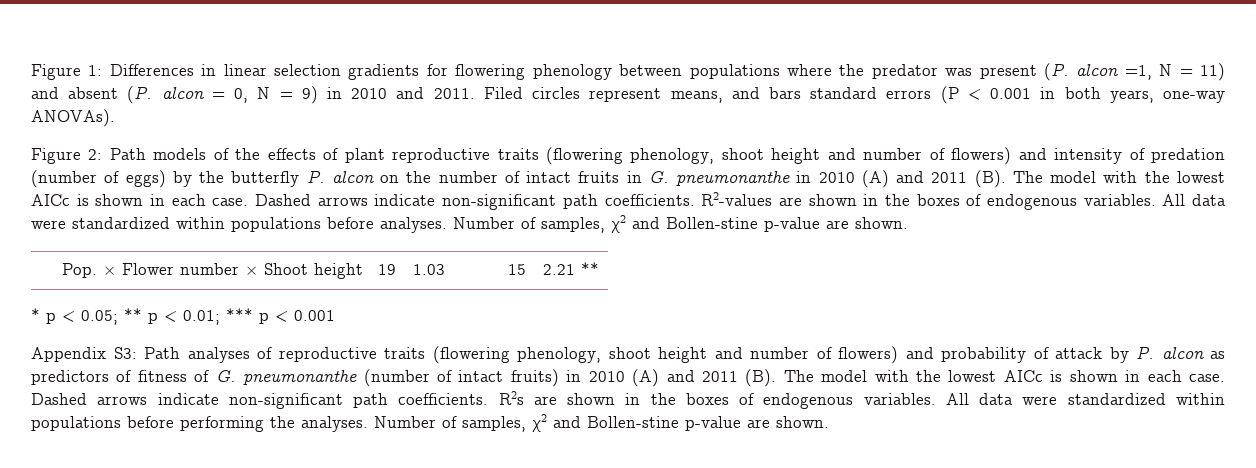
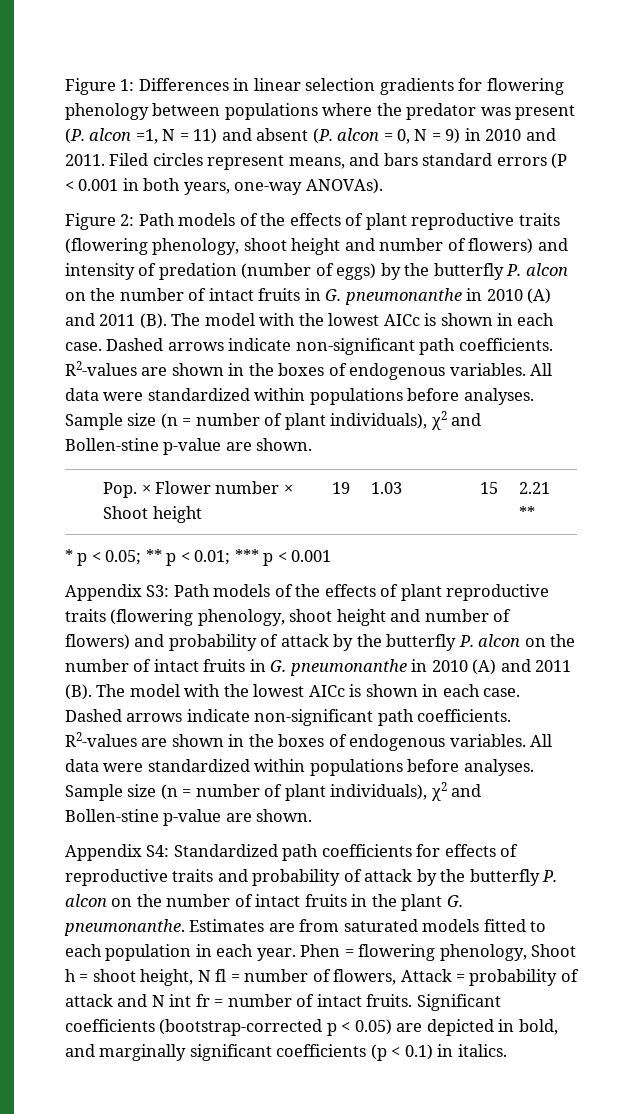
[453,217,605,233] Number of samples, -> [65,413,428,430] Sample size (n = number of plant individuals),
[187,347,272,363] analyses of -> [213,584,442,601] models of the effects of plant
[1136,346,1225,359] [31,369,559,387] P. alcon as predictors of fitness of G. pneumonanthe (number of intact fruits) -> [356,634,576,651] [65,659,407,676] the butterfly P. alcon on the number of intact fruits in G. pneumonanthe
[498,391,524,405] R2s -> [65,732,137,747] R2-values
[180,414,829,432] performing the analyses. Number of samples, χ2 and Bollen-stine p-value are shown. -> [463,759,534,776] [65,782,482,801] [65,809,313,826] [65,844,519,861] [65,869,558,886] [65,894,463,911] [64,919,547,936] [65,944,577,961] [65,969,579,986] [65,994,501,1011] [65,1019,558,1036] [65,1044,507,1061] analyses. Sample size (n = number of plant individuals), χ2 and Bollen-stine p-value are shown. // Appendix S4: Standardized path coefficients for effects of reproductive traits and probability of attack by the butterfly P. alcon on the number of intact fruits in the plant G. pneumonanthe. Estimates are from saturated models fitted to each population in each year. Phen = flowering phenology, Shoot h = shoot height, N fl = number of flowers, Attack = probability of attack and N int fr = number of intact fruits. Significant coefficients (bootstrap-corrected p < 0.05) are depicted in bold, and marginally significant coefficients (p < 0.1) in italics.

